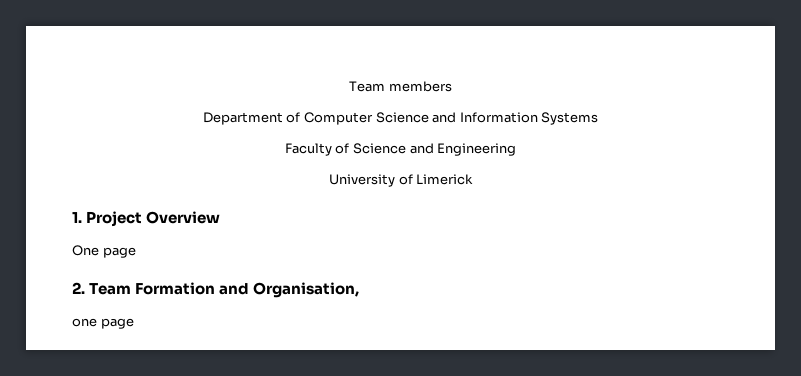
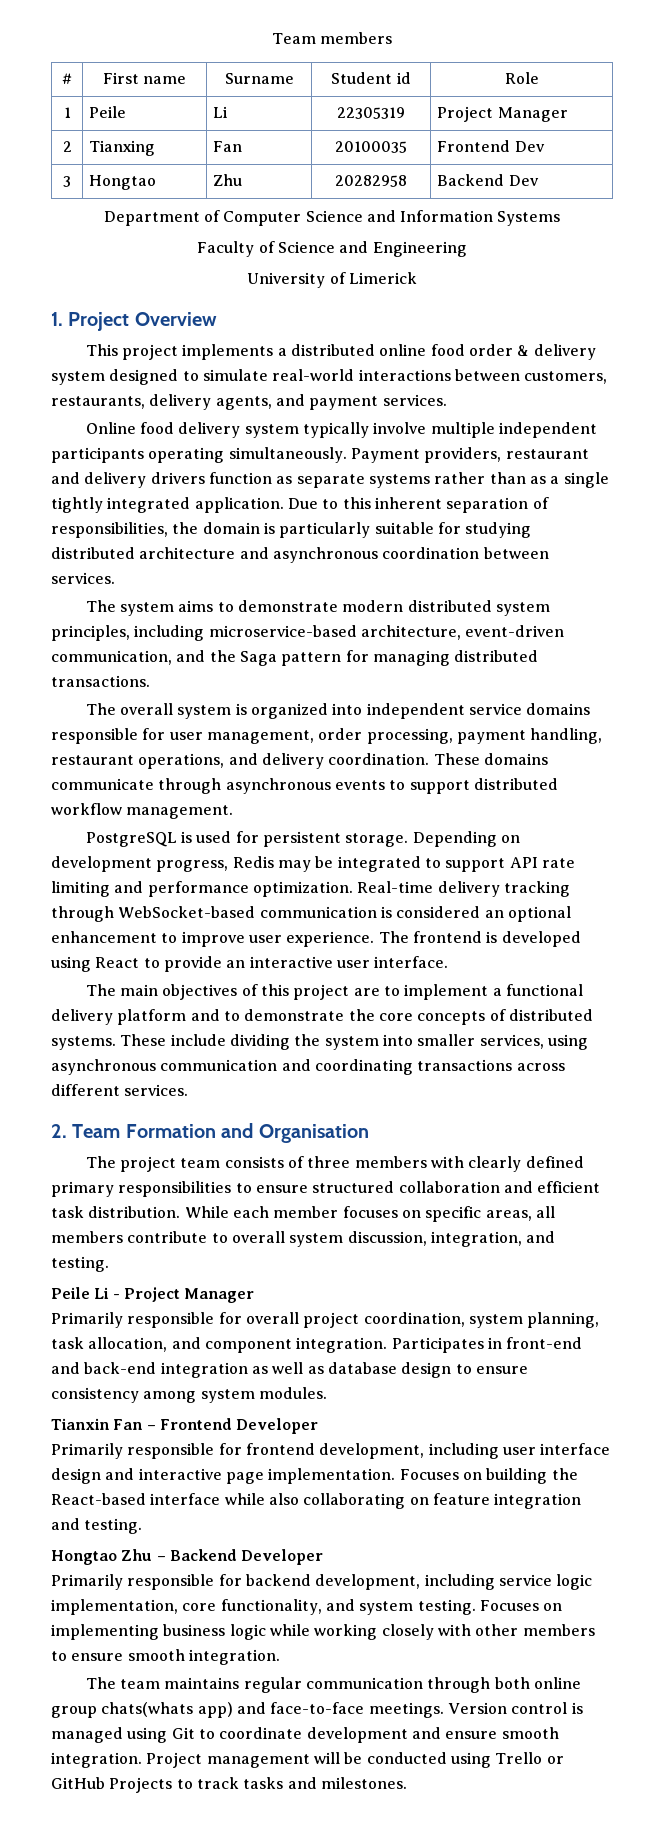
(452, 86) none -> [62,73,72,84] [102,72,187,84] [224,73,294,84] [331,72,411,84] [504,72,539,84] [63,107,71,118] [89,106,127,118] [213,106,229,118] [337,107,405,119] [437,106,568,122] [62,141,72,152] [89,140,156,156] [213,141,243,152] [335,141,407,153] [437,140,545,152] [63,176,71,187] [89,175,157,190] [213,174,243,186] [335,175,407,187] [437,174,539,186] // # | First name | Surname | Student id | Role // 1 | Peile | Li | 22305319 | Project Manager // 2 | Tianxing | Fan | 20100035 | Frontend Dev // 3 | Hongtao | Zhu | 20282958 | Backend Dev
[72,245,136,258] [72,282,360,298] [72,318,134,329] One page // 2. Team Formation and Organisation, // one page -> [85,344,596,360] [51,369,608,385] [51,394,447,410] [85,422,597,438] [51,447,589,463] [51,472,609,488] [51,497,549,513] [51,522,532,538] [51,547,549,563] [51,572,115,584] [85,600,550,616] [51,625,565,641] [51,650,539,666] [51,675,150,687] [85,703,591,719] [51,728,603,744] [51,753,548,769] [51,778,558,794] [51,803,234,819] [85,831,520,847] [51,856,575,872] [51,881,570,897] [51,906,571,922] [51,931,581,947] [51,956,449,972] [85,984,583,1000] [51,1009,593,1025] [51,1034,588,1050] [51,1059,565,1075] [51,1084,189,1096] [51,1123,369,1143] [85,1156,584,1172] [51,1181,601,1197] [51,1206,555,1222] [51,1231,556,1247] [51,1256,109,1272] [51,1287,255,1303] [51,1312,600,1328] [51,1337,583,1353] [51,1362,528,1378] [51,1387,327,1403] [51,1418,319,1434] [51,1443,611,1459] [51,1468,578,1484] [51,1493,582,1509] [51,1518,143,1534] [51,1549,324,1565] [51,1574,593,1590] [51,1599,563,1615] [51,1624,595,1640] [51,1649,280,1665] [85,1677,581,1693] [51,1702,583,1718] [51,1727,559,1743] [51,1752,564,1768] [51,1777,407,1793] This project implements a distributed online food order & delivery system designed to simulate real-world interactions between customers, restaurants, delivery agents, and payment services. // Online food delivery system typically involve multiple independent participants operating simultaneously. Payment providers, restaurant and delivery drivers function as separate systems rather than as a single tightly integrated application. Due to this inherent separation of responsibilities, the domain is particularly suitable for studying distributed architecture and asynchronous coordination between services. // The system aims to demonstrate modern distributed system principles, including microservice-based architecture, event-driven communication, and the Saga pattern for managing distributed transactions. // The overall system is organized into independent service domains responsible for user management, order processing, payment handling, restaurant operations, and delivery coordination. These domains communicate through asynchronous events to support distributed workflow management. // PostgreSQL is used for persistent storage. Depending on development progress, Redis may be integrated to support API rate limiting and performance optimization. Real-time delivery tracking through WebSocket-based communication is considered an optional enhancement to improve user experience. The frontend is developed using React to provide an interactive user interface. // The main objectives of this project are to implement a functional delivery platform and to demonstrate the core concepts of distributed systems. These include dividing the system into smaller services, using asynchronous communication and coordinating transactions across different services. // 2. Team Formation and Organisation // The project team consists of three members with clearly defined primary responsibilities to ensure structured collaboration and efficient task distribution. While each member focuses on specific areas, all members contribute to overall system discussion, integration, and testing. // Peile Li - Project Manager // Primarily responsible for overall project coordination, system planning, task allocation, and component integration. Participates in front-end and back-end integration as well as database design to ensure consistency among system modules. // Tianxin Fan – Frontend Developer // Primarily responsible for frontend development, including user interface design and interactive page implementation. Focuses on building the React-based interface while also collaborating on feature integration and testing. // Hongtao Zhu – Backend Developer // Primarily responsible for backend development, including service logic implementation, core functionality, and system testing. Focuses on implementing business logic while working closely with other members to ensure smooth integration. // The team maintains regular communication through both online group chats(whats app) and face-to-face meetings. Version control is managed using Git to coordinate development and ensure smooth integration. Project management will be conducted using Trello or GitHub Projects to track tasks and milestones.

